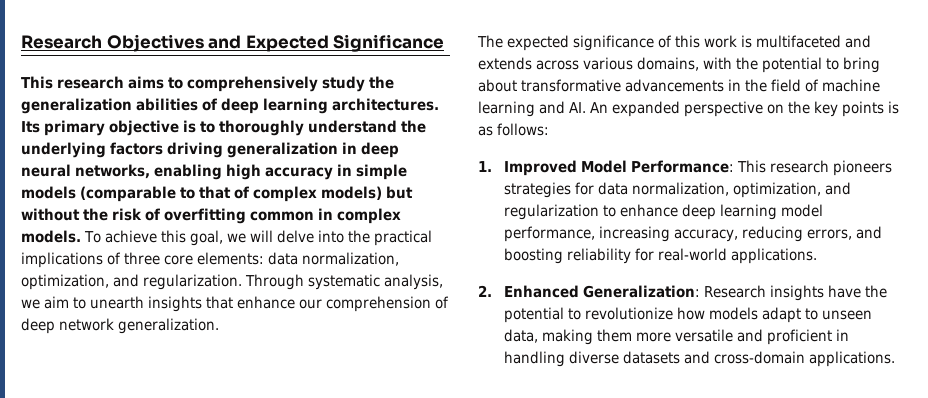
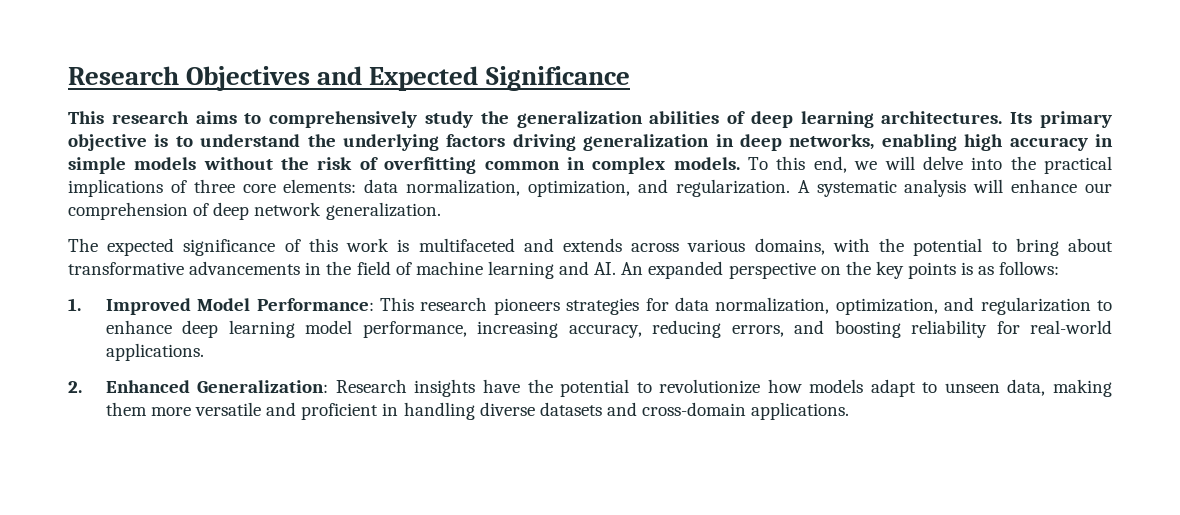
[219,120,304,136] thoroughly -> (193, 141) none
[21,164,71,177] neural -> (782, 142) none
[80,186,413,202] (comparable to that of complex models) but -> (197, 163) none
[104,230,223,246] achieve this goal, -> [776,156,847,173] this end,
[245,274,443,290] [21,296,233,312] Through systematic analysis, we aim to unearth insights that -> [797,179,1004,197] A systematic analysis will

